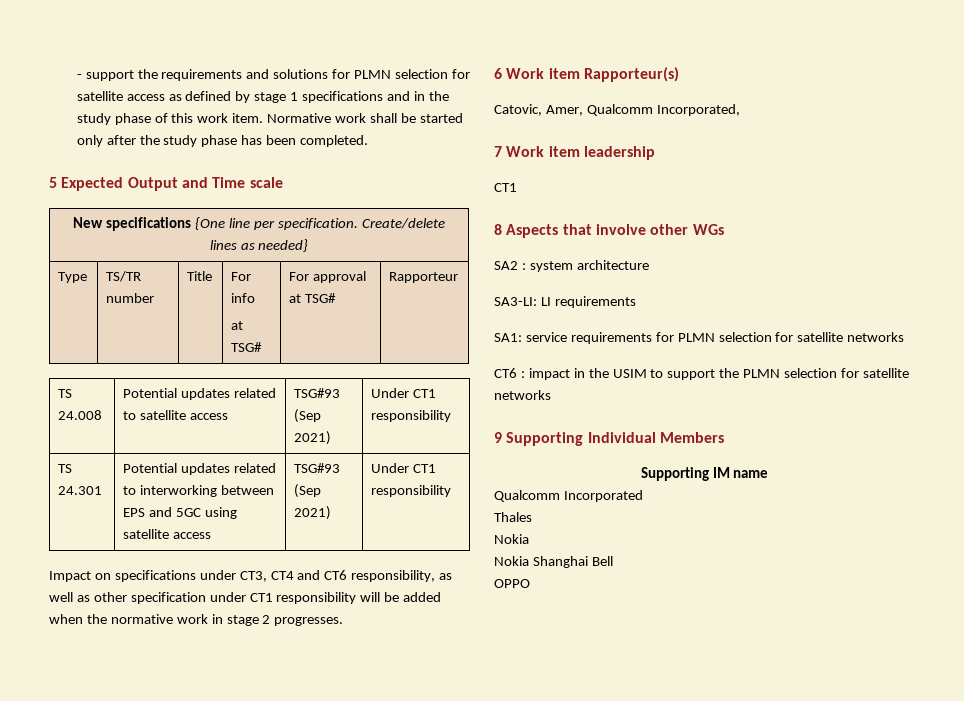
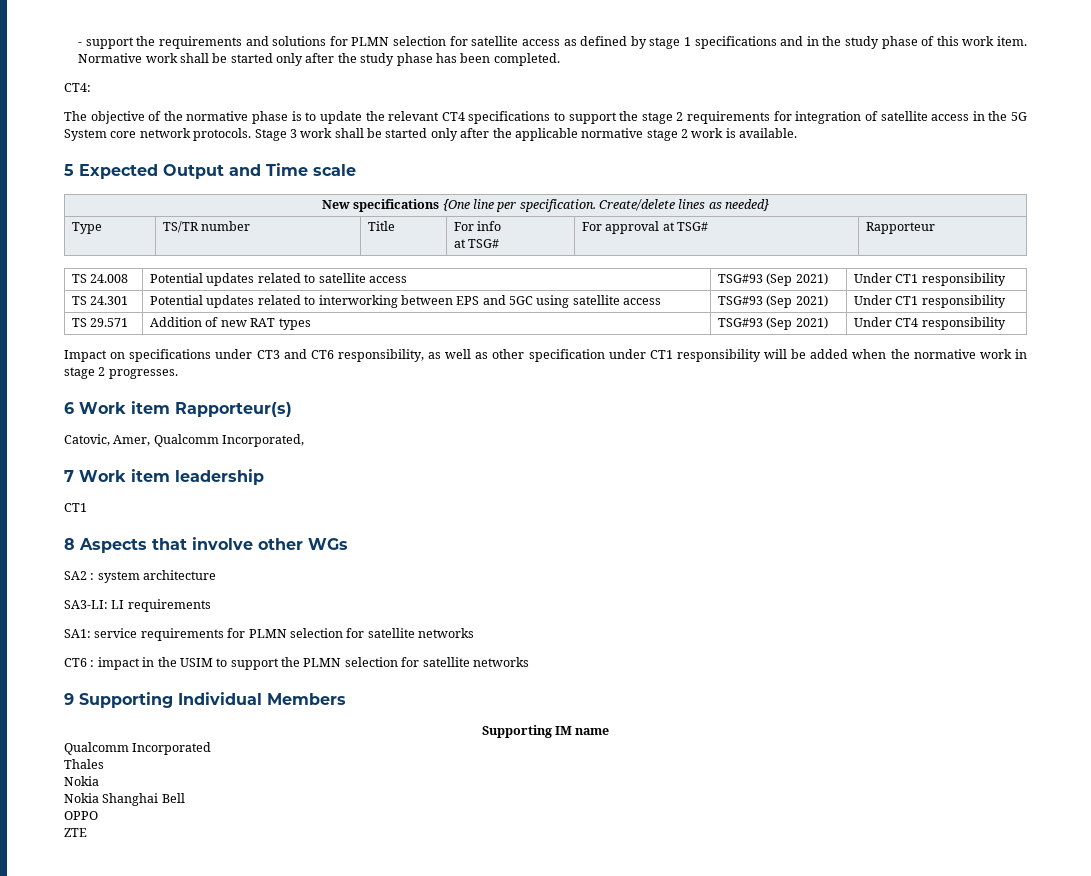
(369, 141) none -> [64,83,91,92] [64,111,1028,124] [64,128,798,141] // CT4: // The objective of the normative phase is to update the relevant CT4 specifications to support the stage 2 requirements for integration of satellite access in the 5G System core network protocols. Stage 3 work shall be started only after the applicable normative stage 2 work is available.
(452, 491) none -> [72,318,129,327] [150,317,311,330] [718,317,828,330] [854,317,1006,330] // TS 29.571 | Addition of new RAT types | TSG#93 (Sep 2021) | Under CT4 responsibility
[239,571,294,582] CT3, CT4 -> [256,350,280,359] CT3
(530, 583) none -> [64,828,87,837] // ZTE

